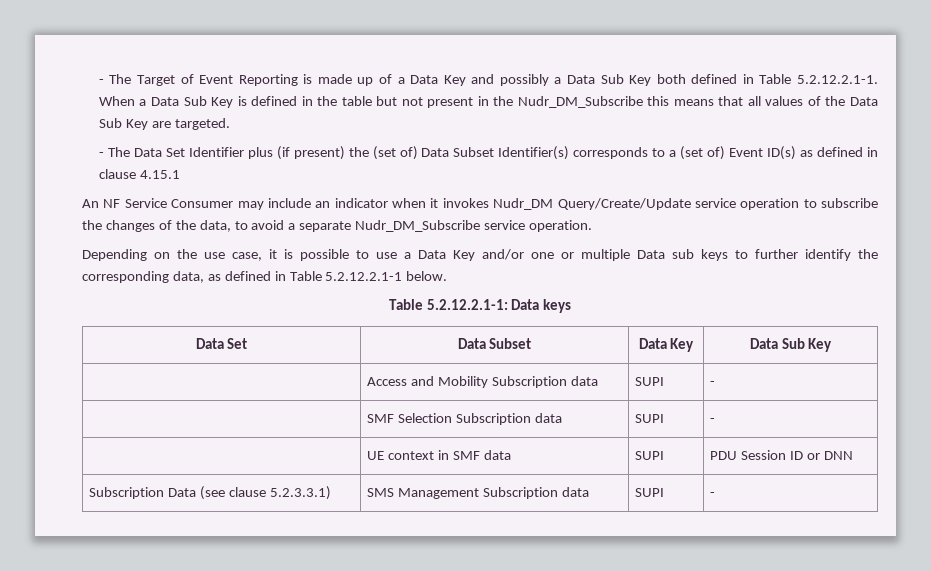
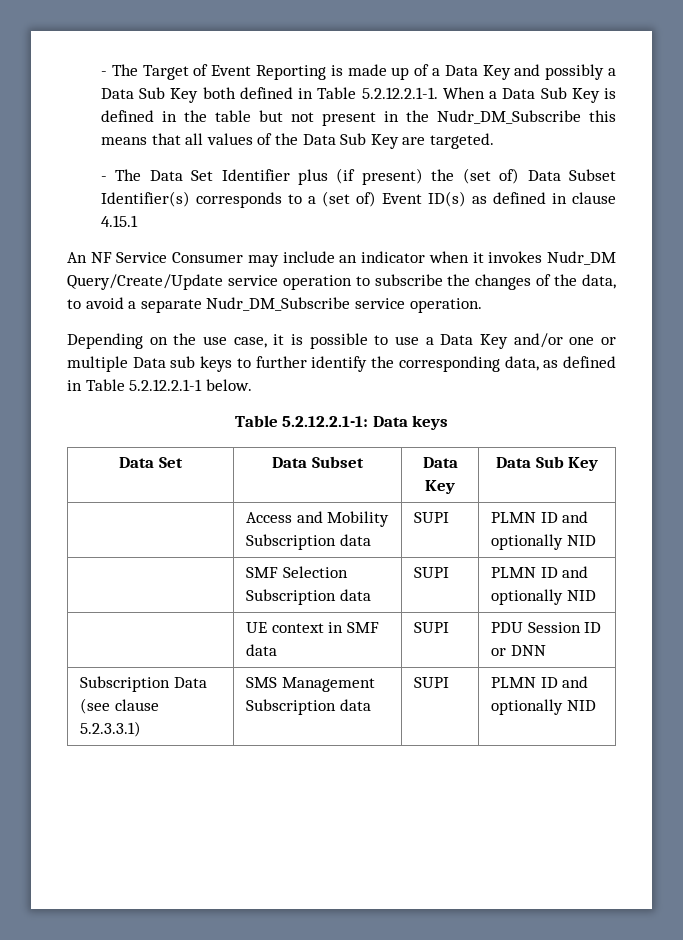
[709,381,715,386] - -> [491,511,589,523] [491,534,596,550] PLMN ID and optionally NID
[709,418,715,423] - -> [491,566,589,578] [491,589,596,605] PLMN ID and optionally NID
[709,492,715,497] - -> [491,676,589,688] [491,699,596,715] PLMN ID and optionally NID

